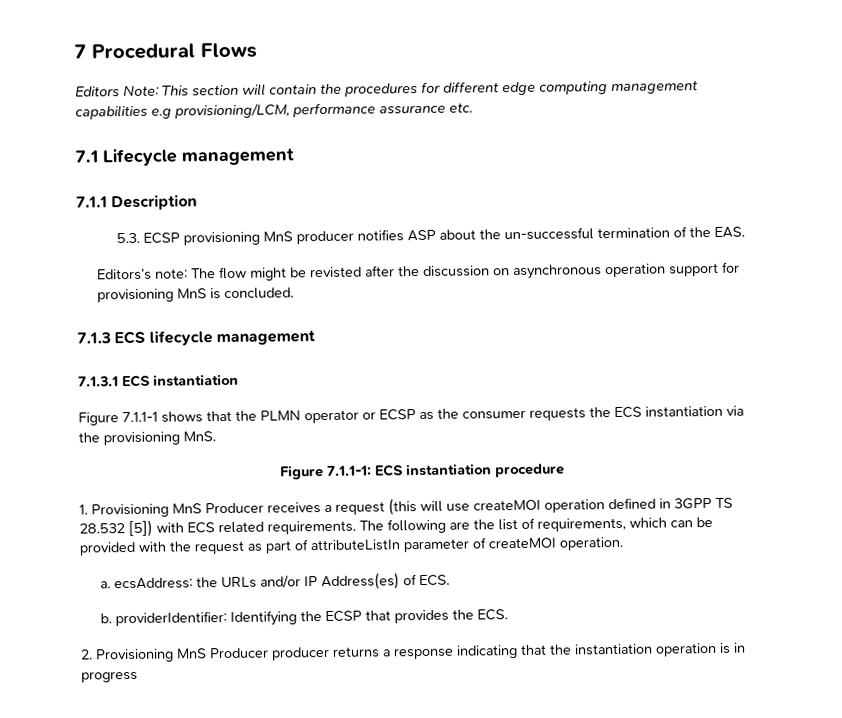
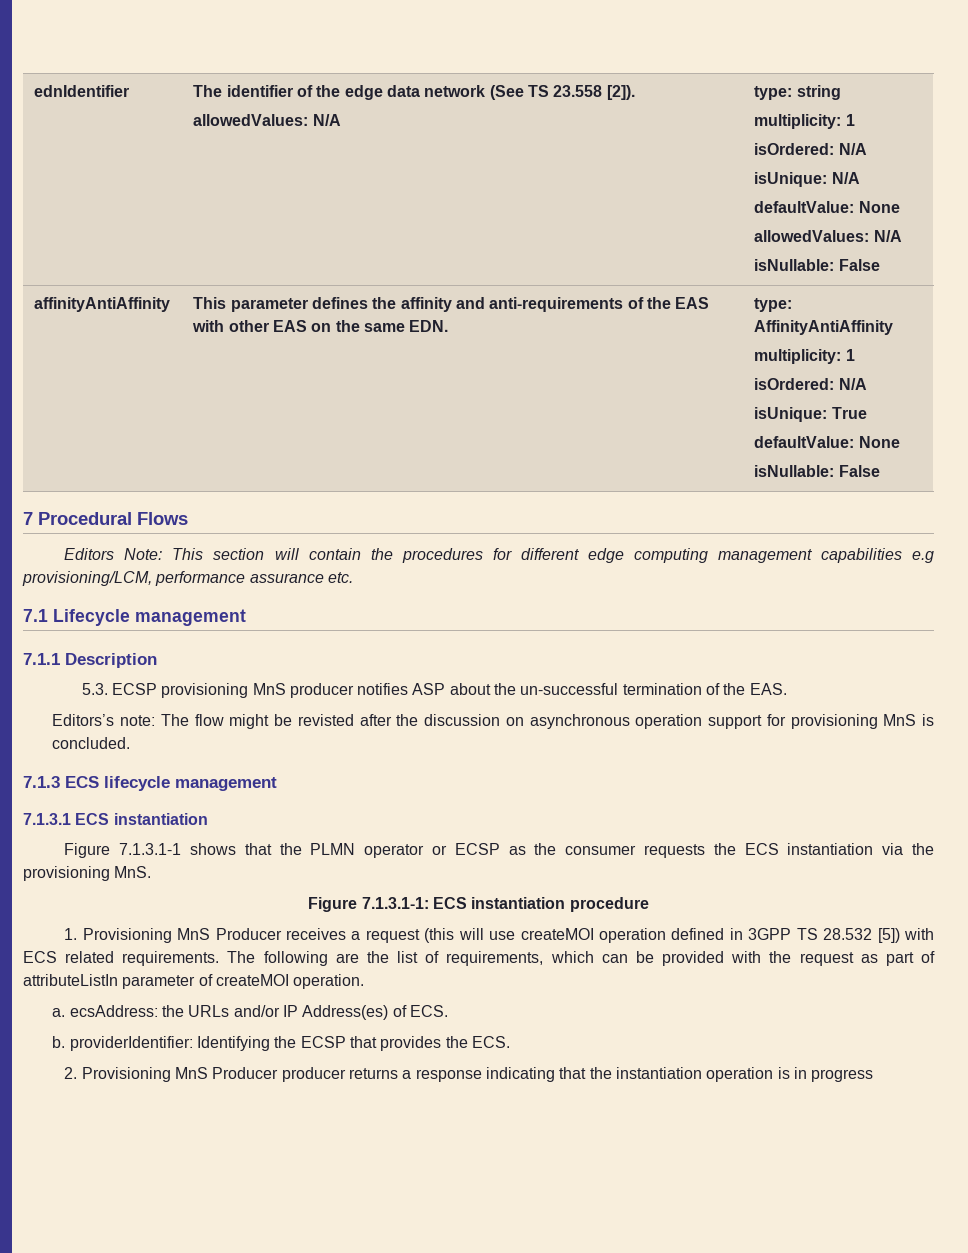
(74, 51) none -> [34,85,130,97] [193,85,635,100] [193,114,341,126] [754,85,841,100] [754,114,855,129] [754,143,867,155] [754,172,860,187] [754,201,900,213] [754,230,902,242] [754,259,880,271] [34,297,171,312] [193,297,710,312] [192,320,449,332] [754,298,793,312] [754,320,894,335] [754,349,855,364] [754,378,867,390] [754,407,867,422] [754,436,900,448] [754,465,880,477] ednIdentifier | The identifier of the edge data network (See TS 23.558 [2]). // allowedValues: N/A | type: string // multiplicity: 1 // isOrdered: N/A // isUnique: N/A // defaultValue: None // allowedValues: N/A // isNullable: False // affinityAntiAffinity | This parameter defines the affinity and anti-requirements of the EAS with other EAS on the same EDN. | type: AffinityAntiAffinity // multiplicity: 1 // isOrdered: N/A // isUnique: True // defaultValue: None // isNullable: False //
[122,411,158,423] 7.1.1-1 -> [119,843,182,855] 7.1.3.1-1
[327,465,372,476] 7.1.1-1: -> [361,897,429,909] 7.1.3.1-1:

